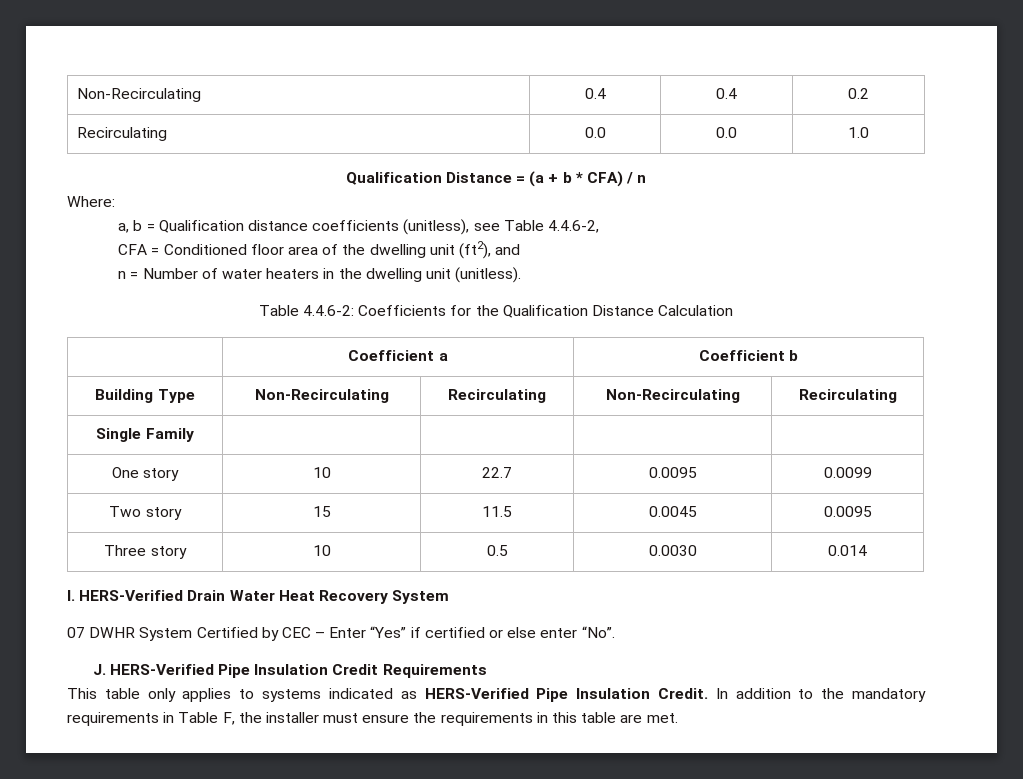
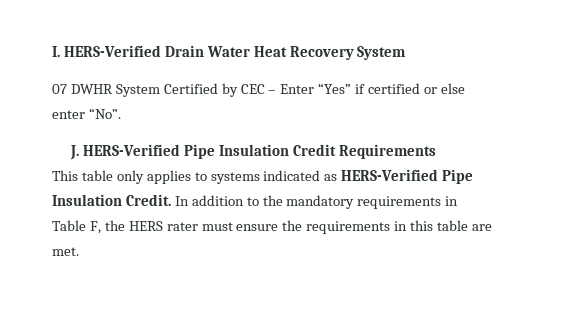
[76,88,201,102] [584,88,606,99] [716,88,737,99] [848,88,869,99] [76,127,167,141] [584,127,606,138] [716,127,737,138] [848,127,869,138] [345,171,647,187] [67,196,115,207] [118,219,599,235] [118,241,521,259] [118,267,522,283] [258,305,734,318] [348,350,448,361] [698,350,799,361] [95,389,195,403] [254,389,389,403] [448,389,546,403] [605,389,740,403] [798,389,897,403] [96,428,194,442] [111,467,180,481] [312,467,331,478] [482,467,512,478] [648,467,697,478] [823,467,872,478] [109,506,182,520] [312,506,331,517] [482,506,512,517] [648,506,697,517] [823,506,872,517] [104,545,187,559] [312,545,331,556] [486,545,508,556] [648,545,697,556] [828,545,867,556] Non-Recirculating | 0.4 | 0.4 | 0.2 // Recirculating | 0.0 | 0.0 | 1.0 // Qualification Distance = (a + b * CFA) / n // Where: // a, b = Qualification distance coefficients (unitless), see Table 4.4.6-2, // CFA = Conditioned floor area of the dwelling unit (ft2), and // n = Number of water heaters in the dwelling unit (unitless). // Table 4.4.6-2: Coefficients for the Qualification Distance Calculation // | Coefficient a | Coefficient b // Building Type | Non-Recirculating | Recirculating | Non-Recirculating | Recirculating // Single Family | | | | // One story | 10 | 22.7 | 0.0095 | 0.0099 // Two story | 15 | 11.5 | 0.0045 | 0.0095 // Three story | 10 | 0.5 | 0.0030 | 0.014 // -> (52, 51) none
[265,712,319,723] installer -> [128,221,198,231] HERS rater

